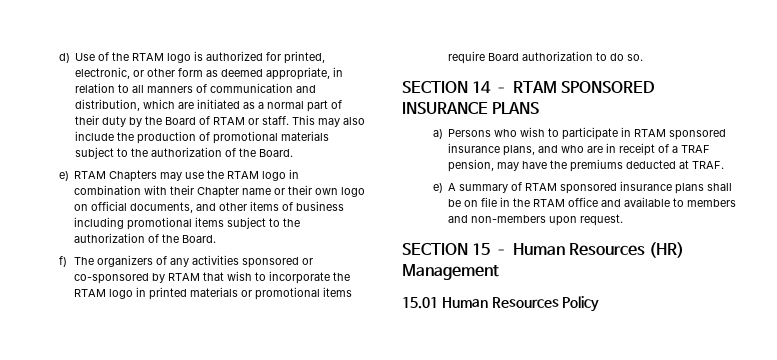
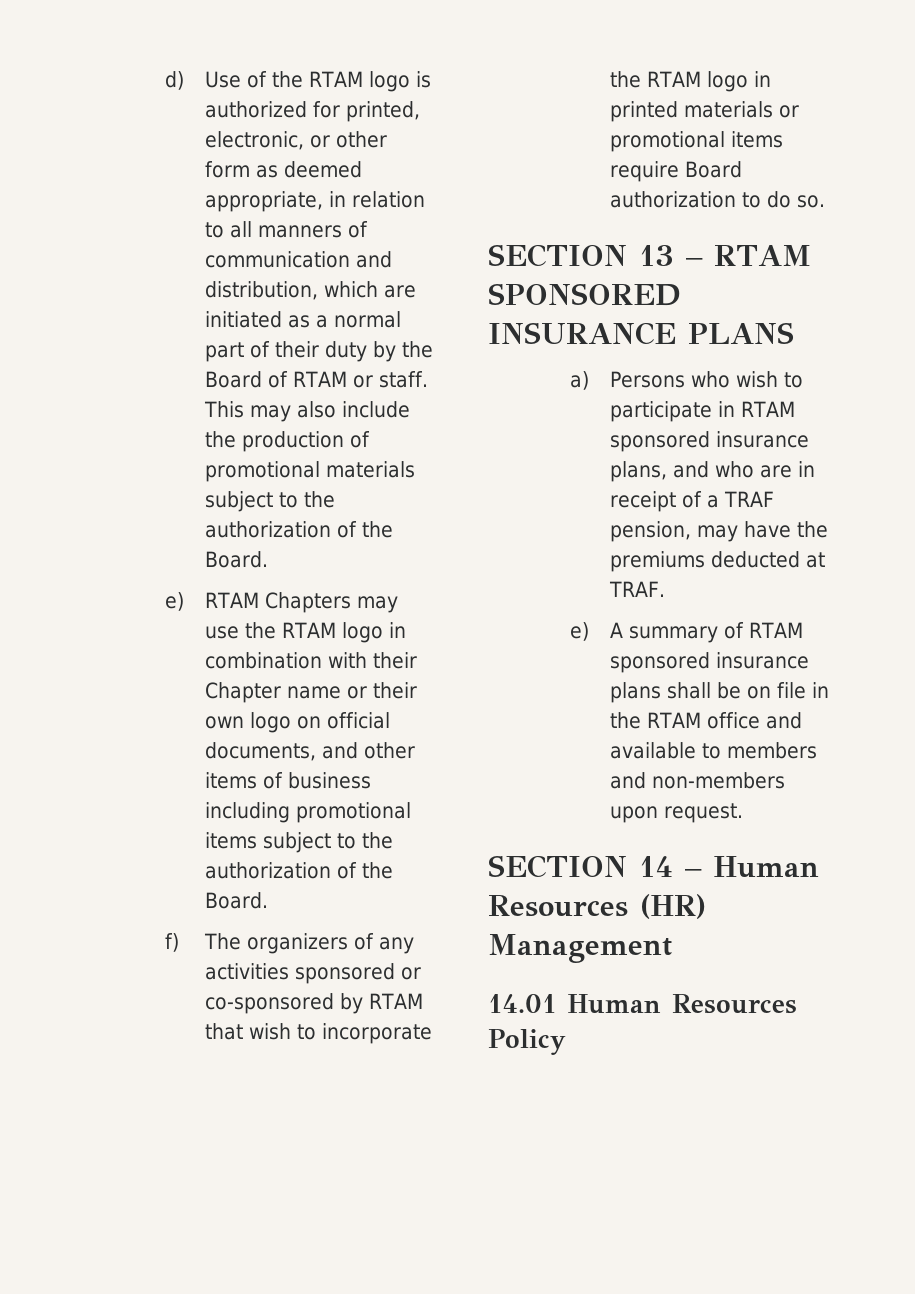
[472,81,492,93] 14 -> [639,245,674,266] 13
[472,243,491,255] 15 -> [639,856,673,877] 14
[402,297,438,309] 15.01 -> [488,994,556,1013] 14.01

